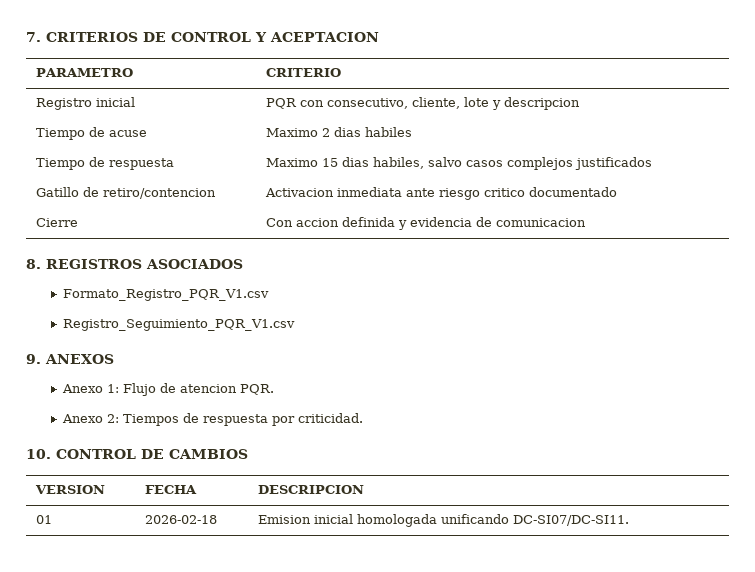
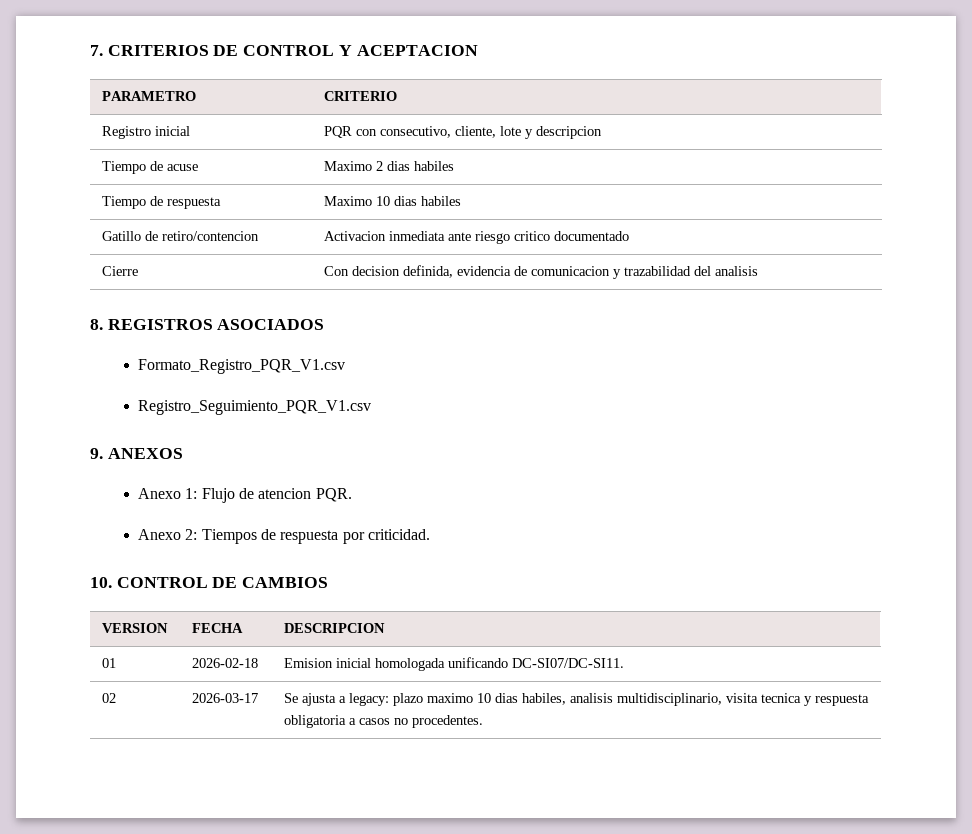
[321,157,652,170] 15 dias habiles, salvo casos complejos justificados -> [376,196,462,206] 10 dias habiles
[295,217,407,230] accion definida y -> [352,265,454,278] decision definida,
(586, 222) none -> [613,266,759,279] y trazabilidad del analisis
(629, 520) none -> [102,693,117,703] [192,693,259,703] [284,693,870,706] [284,715,484,728] // 02 | 2026-03-17 | Se ajusta a legacy: plazo maximo 10 dias habiles, analisis multidisciplinario, visita tecnica y respuesta obligatoria a casos no procedentes.

